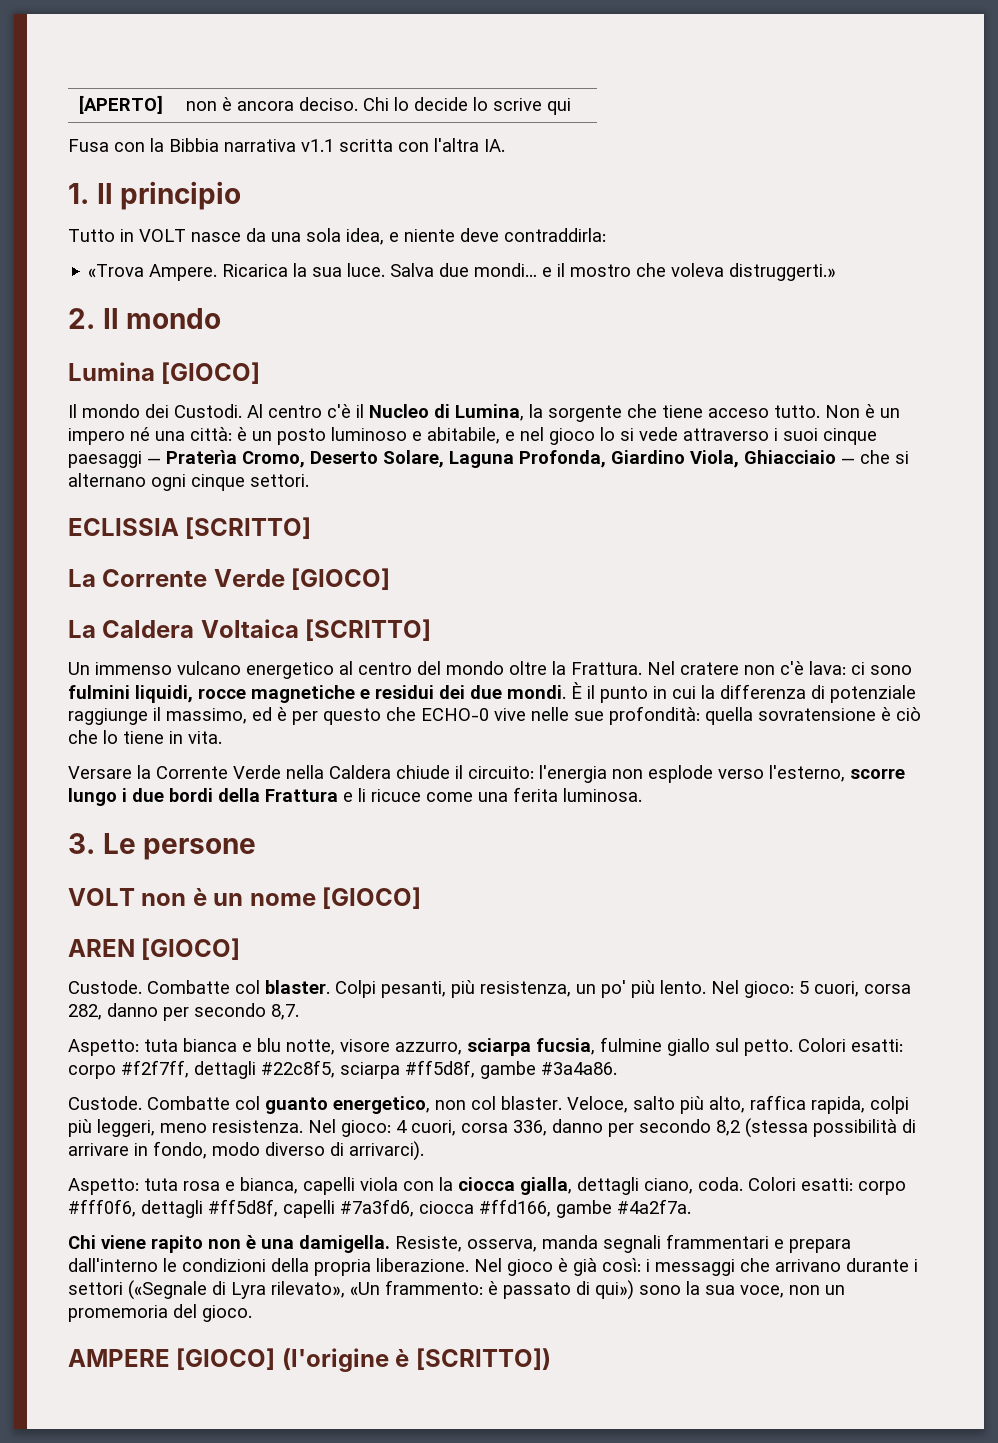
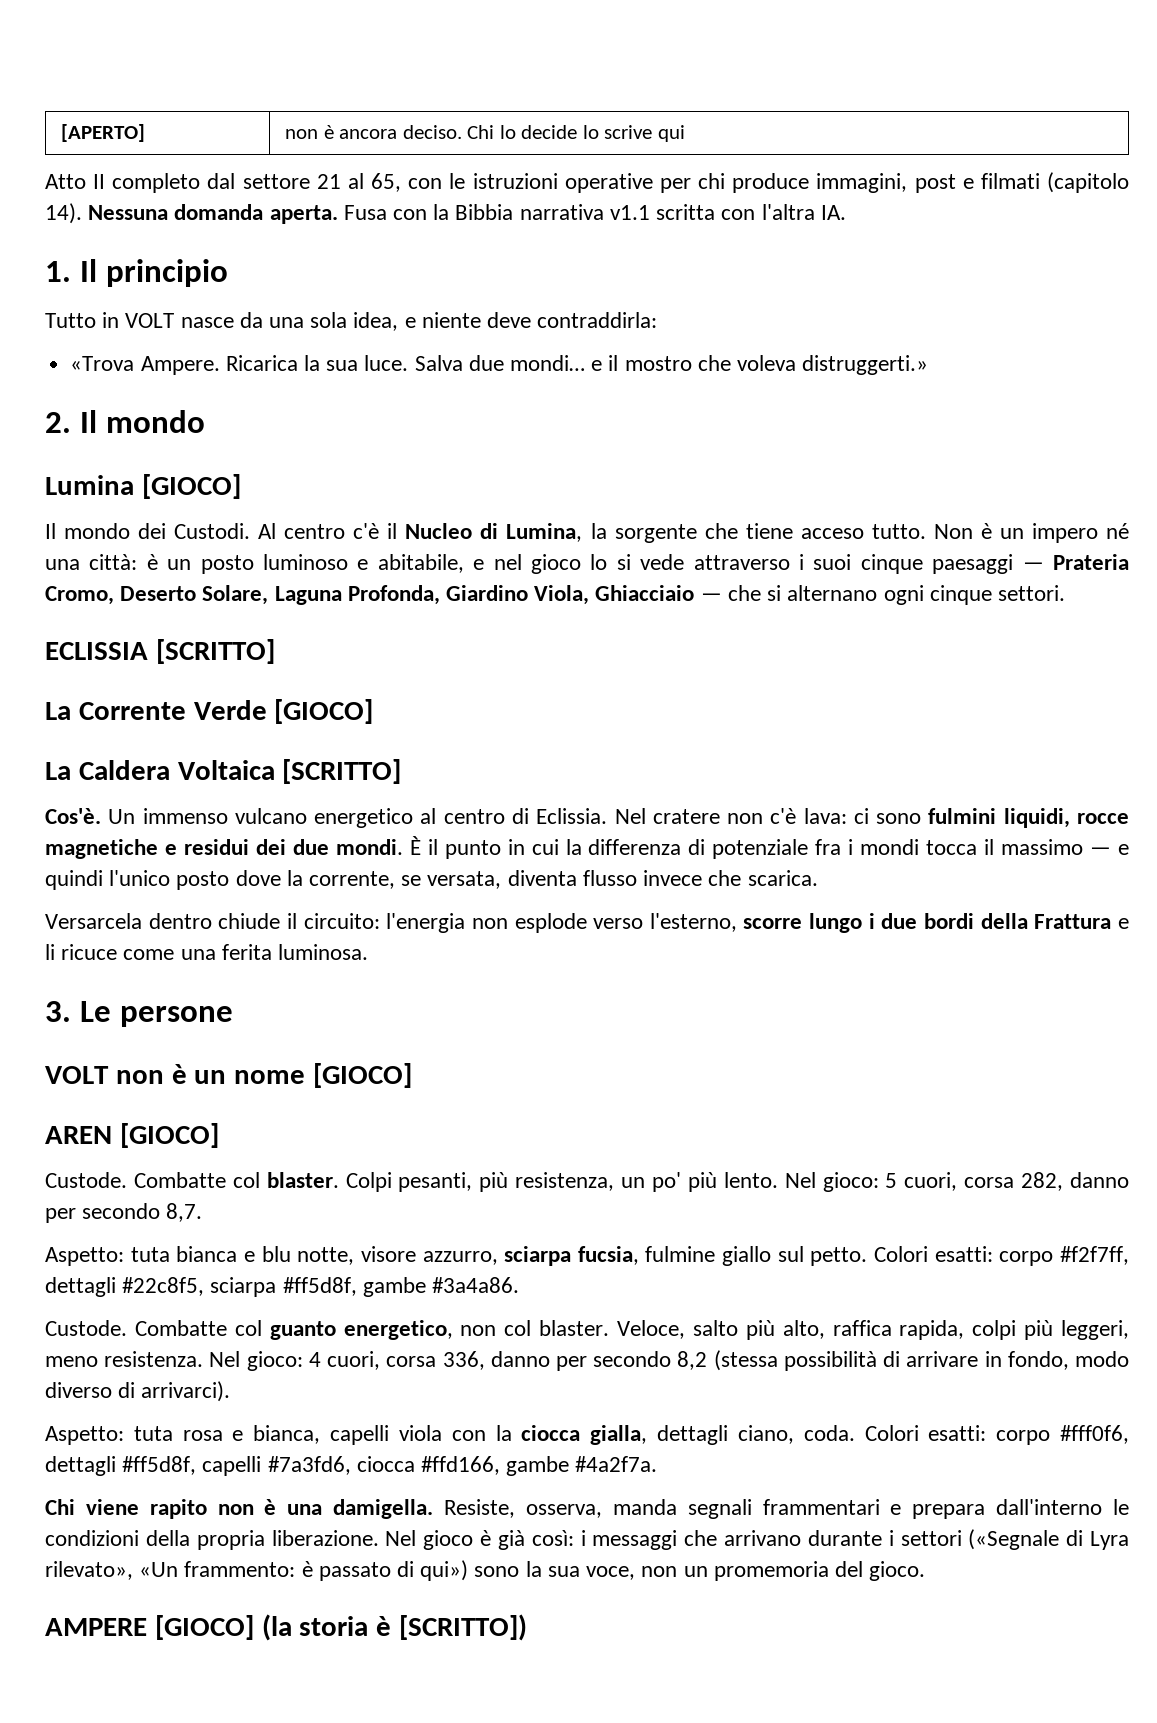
(572, 106) none -> [45,172,1129,193] [45,203,338,224] Atto II completo dal settore 21 al 65, con le istruzioni operative per chi produce immagini, post e filmati (capitolo 14). Nessuna domanda aperta.
[166,450,237,464] Praterìa -> [1052,554,1129,570] Prateria
(432, 630) none -> [45,808,101,824] Cos'è.
[417,661,642,675] del mondo oltre la Frattura. -> [511,808,608,824] di Eclissia.
[68,706,921,725] [68,730,222,744] [68,765,391,779] raggiunge il massimo, ed è per questo che ECHO-0 vive nelle sue profondità: quella sovratensione è ciò che lo tiene in vita. // Versare la Corrente Verde nella Caldera -> [815,839,1130,855] [45,870,818,890] [45,913,212,929] fra i mondi tocca il massimo — e quindi l'unico posto dove la corrente, se versata, diventa flusso invece che scarica. // Versarcela dentro
[281,1348,389,1372] (l'origine -> [261,1614,369,1641] (la storia

